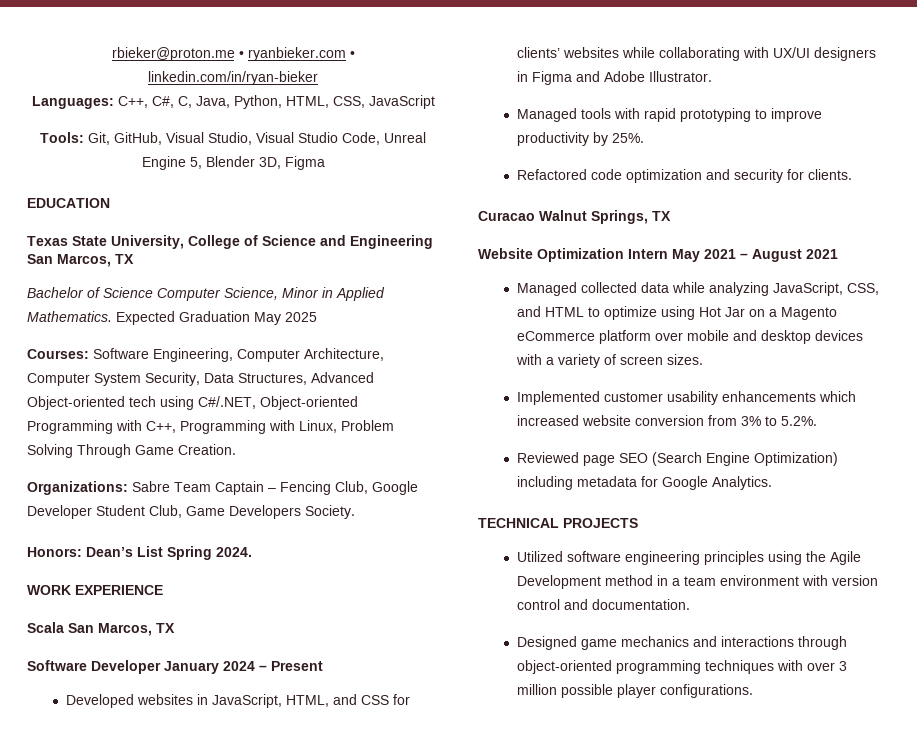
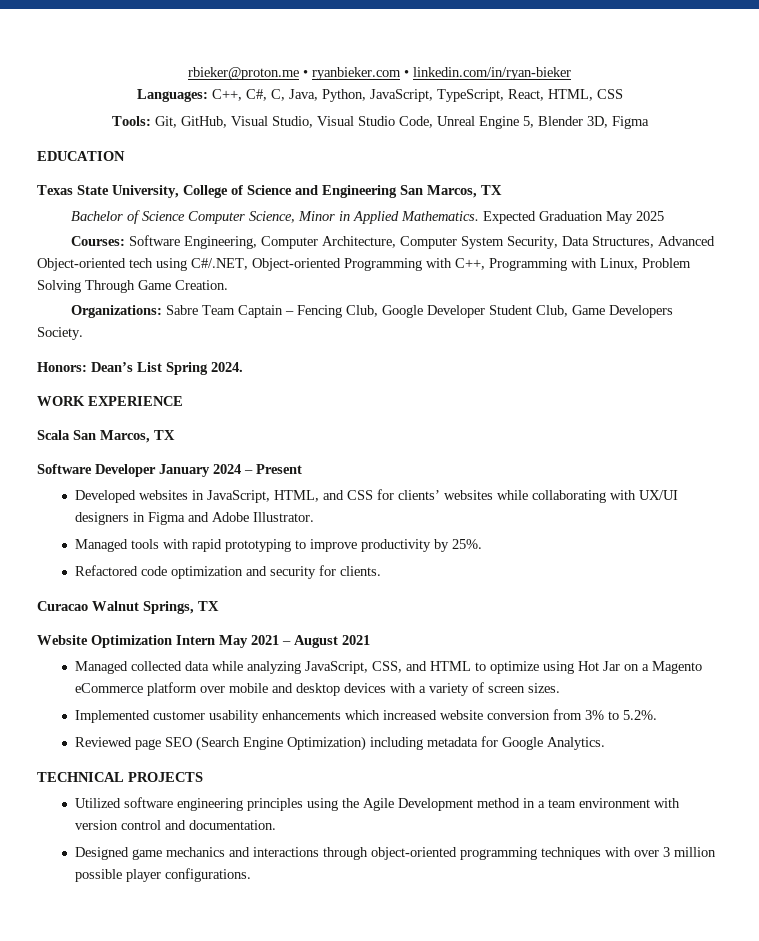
[285,95,435,109] HTML, CSS, JavaScript -> [369,89,623,102] JavaScript, TypeScript, React, HTML, CSS

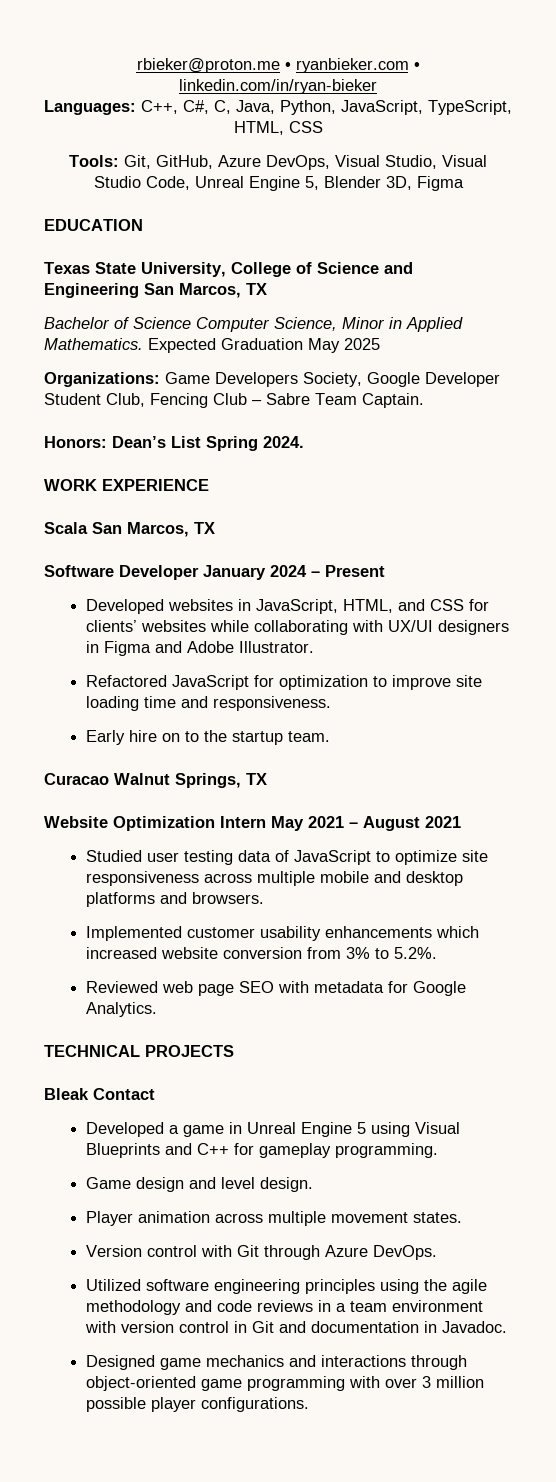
[507,89,544,101] React, -> (512, 107) none
(227, 122) none -> [218,155,330,170] Azure DevOps,
[70,235,715,249] [37,258,691,271] [37,280,228,293] [70,305,673,318] [37,327,83,340] Courses: Software Engineering, Computer Architecture, Computer System Security, Data Structures, Advanced Object-oriented tech using C#/.NET, Object-oriented Programming with C++, Programming with Linux, Problem Solving Through Game Creation. // Organizations: Sabre Team Captain – Fencing Club, Google Developer Student Club, Game Developers Society. -> [44,372,500,387] [44,393,424,408] Organizations: Game Developers Society, Google Developer Student Club, Fencing Club – Sabre Team Captain.
[75,539,483,552] [75,565,382,579] Managed tools with rapid prototyping to improve productivity by 25%. // Refactored code optimization and security for clients. -> [85,675,482,690] [85,696,331,711] [85,730,330,745] Refactored JavaScript for optimization to improve site loading time and responsiveness. // Early hire on to the startup team.
[75,661,703,674] [75,682,561,696] Managed collected data while analyzing JavaScript, CSS, and HTML to optimize using Hot Jar on a Magento eCommerce platform over mobile and desktop devices with a variety of screen sizes. -> [85,850,488,865] [85,871,463,886] [85,892,264,907] Studied user testing data of JavaScript to optimize site responsiveness across multiple mobile and desktop platforms and browsers.
(133, 742) none -> [161,981,193,993] web
[196,736,424,751] (Search Engine Optimization) including -> [277,981,309,993] with
(203, 777) none -> [44,1088,155,1100] [85,1122,460,1137] [85,1143,438,1158] [85,1177,313,1192] [85,1211,462,1226] [85,1245,437,1260] // Bleak Contact // Developed a game in Unreal Engine 5 using Visual Blueprints and C++ for gameplay programming. // Game design and level design. // Player animation across multiple movement states. // Version control with Git through Azure DevOps.
[363,798,521,811] Agile Development method -> [451,1279,487,1294] [85,1300,313,1315] agile methodology and code reviews
[165,820,277,830] and documentation. -> [233,1321,507,1333] in Git and documentation in Javadoc.
[460,847,602,860] programming techniques -> [200,1376,345,1391] game programming

